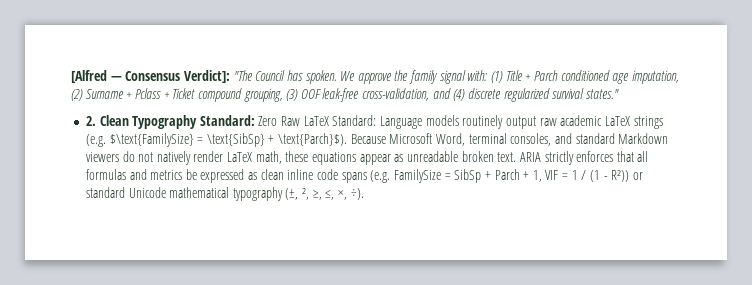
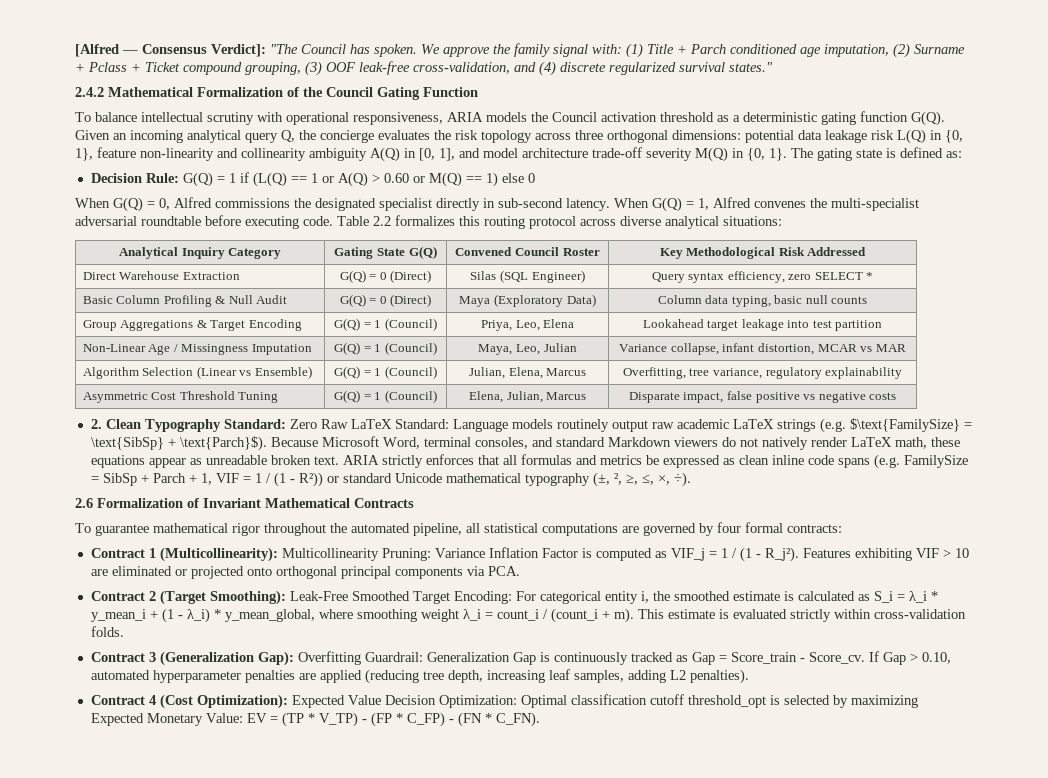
(619, 94) none -> [75,87,478,100] [75,111,945,126] [75,129,963,144] [75,147,962,162] [90,172,535,187] [75,197,919,212] [75,215,782,229] [118,247,282,259] [334,246,437,259] [455,247,600,256] [659,247,867,259] [82,271,240,280] [339,270,432,283] [470,270,585,283] [651,271,874,283] [82,295,288,307] [339,294,432,307] [459,294,596,307] [657,295,868,307] [82,319,302,331] [334,318,437,331] [480,319,575,331] [642,319,883,331] [82,344,312,355] [334,342,437,355] [478,343,577,355] [619,343,906,355] [82,366,312,379] [334,366,437,379] [468,367,587,379] [622,367,903,379] [82,391,279,403] [334,390,437,403] [468,391,587,403] [628,391,897,403] // 2.4.2 Mathematical Formalization of the Council Gating Function // To balance intellectual scrutiny with operational responsiveness, ARIA models the Council activation threshold as a deterministic gating function G(Q). Given an incoming analytical query Q, the concierge evaluates the risk topology across three orthogonal dimensions: potential data leakage risk L(Q) in {0, 1}, feature non-linearity and collinearity ambiguity A(Q) in [0, 1], and model architecture trade-off severity M(Q) in {0, 1}. The gating state is defined as: // Decision Rule: G(Q) = 1 if (L(Q) == 1 or A(Q) > 0.60 or M(Q) == 1) else 0 // When G(Q) = 0, Alfred commissions the designated specialist directly in sub-second latency. When G(Q) = 1, Alfred convenes the multi-specialist adversarial roundtable before executing code. Table 2.2 formalizes this routing protocol across diverse analytical situations: // Analytical Inquiry Category | Gating State G(Q) | Convened Council Roster | Key Methodological Risk Addressed // Direct Warehouse Extraction | G(Q) = 0 (Direct) | Silas (SQL Engineer) | Query syntax efficiency, zero SELECT * // Basic Column Profiling & Null Audit | G(Q) = 0 (Direct) | Maya (Exploratory Data) | Column data typing, basic null counts // Group Aggregations & Target Encoding | G(Q) = 1 (Council) | Priya, Leo, Elena | Lookahead target leakage into test partition // Non-Linear Age / Missingness Imputation | G(Q) = 1 (Council) | Maya, Leo, Julian | Variance collapse, infant distortion, MCAR vs MAR // Algorithm Selection (Linear vs Ensemble) | G(Q) = 1 (Council) | Julian, Elena, Marcus | Overfitting, tree variance, regulatory explainability // Asymmetric Cost Threshold Tuning | G(Q) = 1 (Council) | Elena, Julian, Marcus | Disparate impact, false positive vs negative costs
(364, 194) none -> [75,498,414,508] [75,522,842,536] [90,547,969,562] [90,566,520,579] [90,590,938,605] [90,608,966,623] [90,626,124,637] [90,651,951,666] [90,669,749,684] [90,694,918,709] [90,712,540,727] // 2.6 Formalization of Invariant Mathematical Contracts // To guarantee mathematical rigor throughout the automated pipeline, all statistical computations are governed by four formal contracts: // Contract 1 (Multicollinearity): Multicollinearity Pruning: Variance Inflation Factor is computed as VIF_j = 1 / (1 - R_j²). Features exhibiting VIF > 10 are eliminated or projected onto orthogonal principal components via PCA. // Contract 2 (Target Smoothing): Leak-Free Smoothed Target Encoding: For categorical entity i, the smoothed estimate is calculated as S_i = λ_i * y_mean_i + (1 - λ_i) * y_mean_global, where smoothing weight λ_i = count_i / (count_i + m). This estimate is evaluated strictly within cross-validation folds. // Contract 3 (Generalization Gap): Overfitting Guardrail: Generalization Gap is continuously tracked as Gap = Score_train - Score_cv. If Gap > 0.10, automated hyperparameter penalties are applied (reducing tree depth, increasing leaf samples, adding L2 penalties). // Contract 4 (Cost Optimization): Expected Value Decision Optimization: Optimal classification cutoff threshold_opt is selected by maximizing Expected Monetary Value: EV = (TP * V_TP) - (FP * C_FP) - (FN * C_FN).

